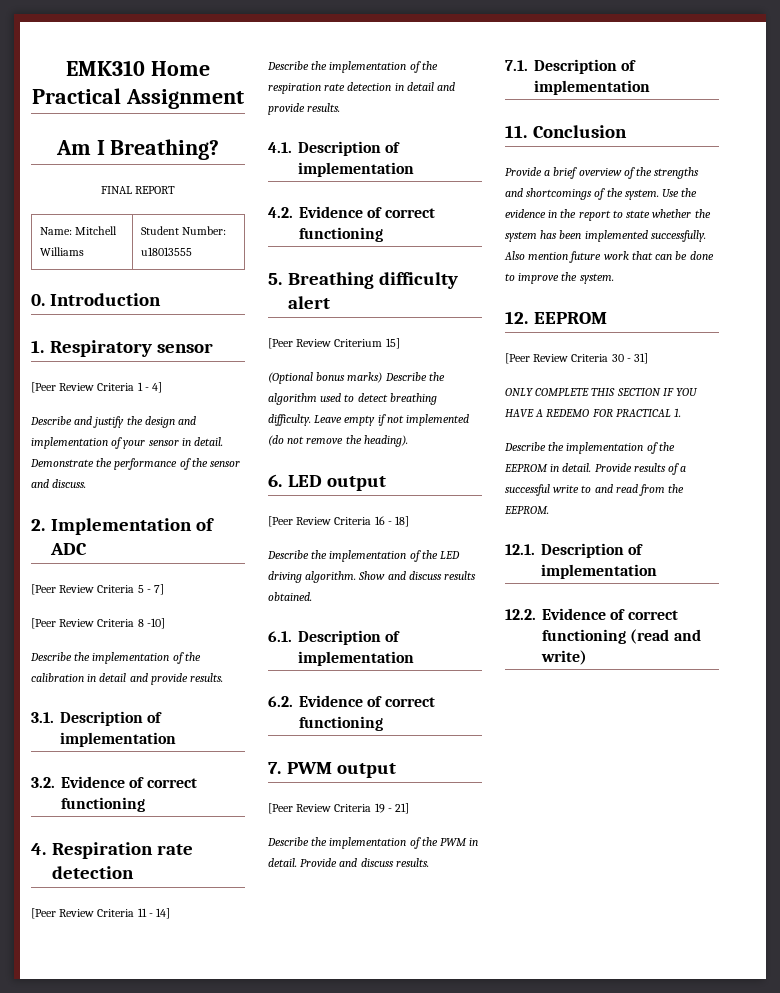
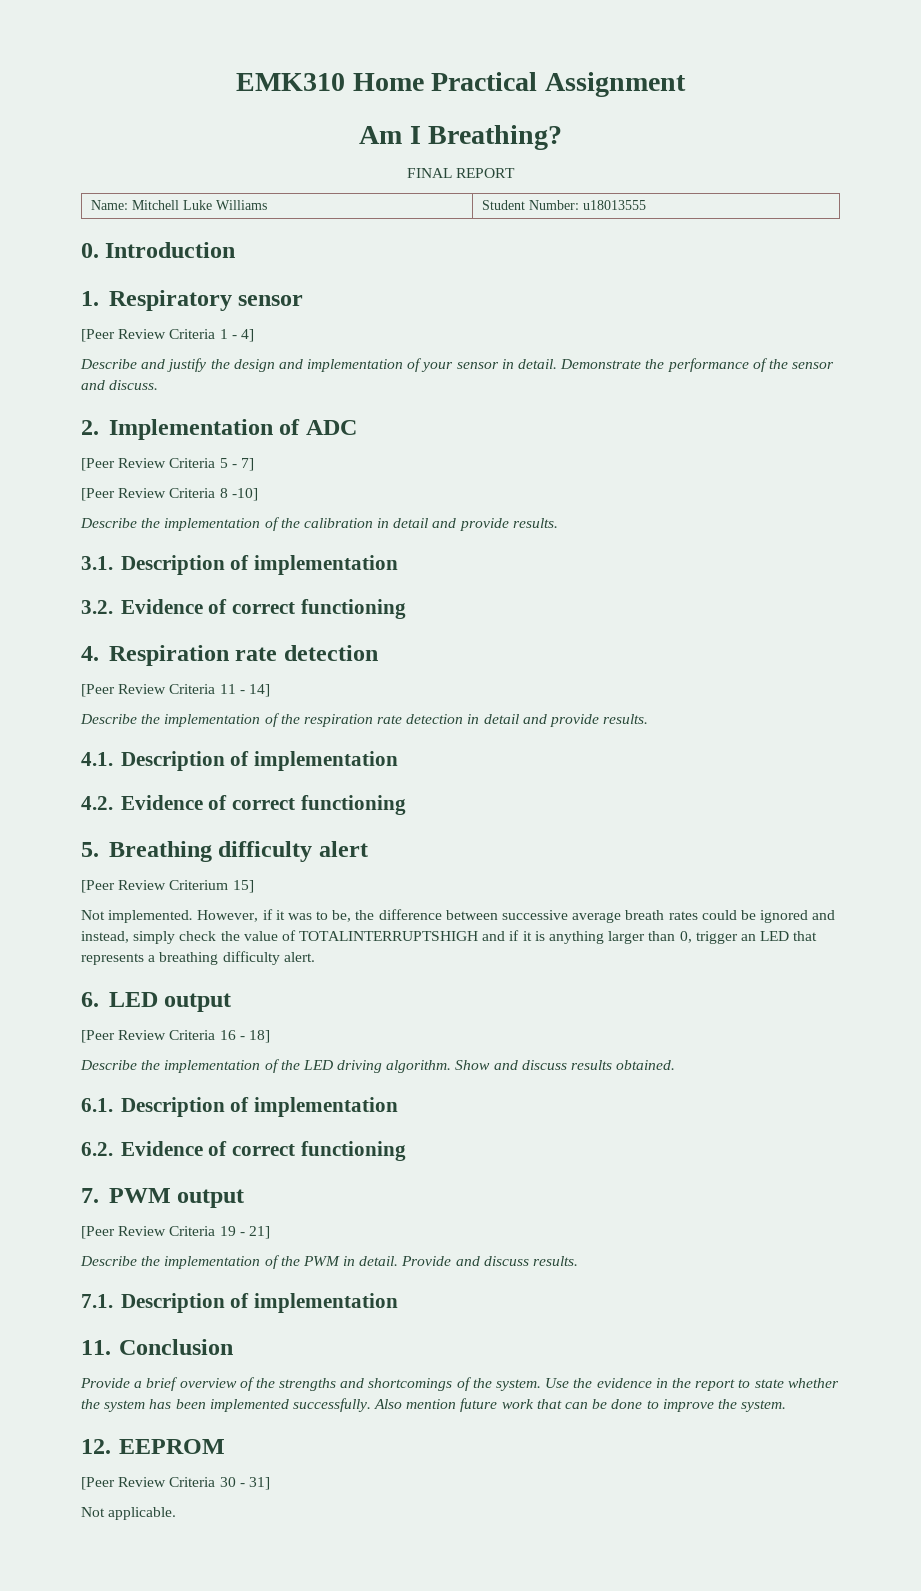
(117, 230) none -> [182,200,212,210] Luke
[268,372,445,384] [268,393,437,405] [268,414,470,426] [268,435,408,447] (Optional bonus marks) Describe the algorithm used to detect breathing difficulty. Leave empty if not implemented (do not remove the heading). -> [81,909,836,923] [81,930,818,944] [81,951,315,965] Not implemented. However, if it was to be, the difference between successive average breath rates could be ignored and instead, simply check the value of TOTALINTERRUPTSHIGH and if it is anything larger than 0, trigger an LED that represents a breathing difficulty alert.
[505,388,699,396] [505,408,682,418] [504,442,675,454] [504,463,687,475] [505,484,685,496] [504,506,549,514] [505,543,644,558] [541,564,657,579] [505,608,678,620] [542,629,701,644] [541,650,587,665] ONLY COMPLETE THIS SECTION IF YOU HAVE A REDEMO FOR PRACTICAL 1. // Describe the implementation of the EEPROM in detail. Provide results of a successful write to and read from the EEPROM. // 12.1. Description of implementation // 12.2. Evidence of correct functioning (read and write) -> [81,1507,177,1520] Not applicable.

